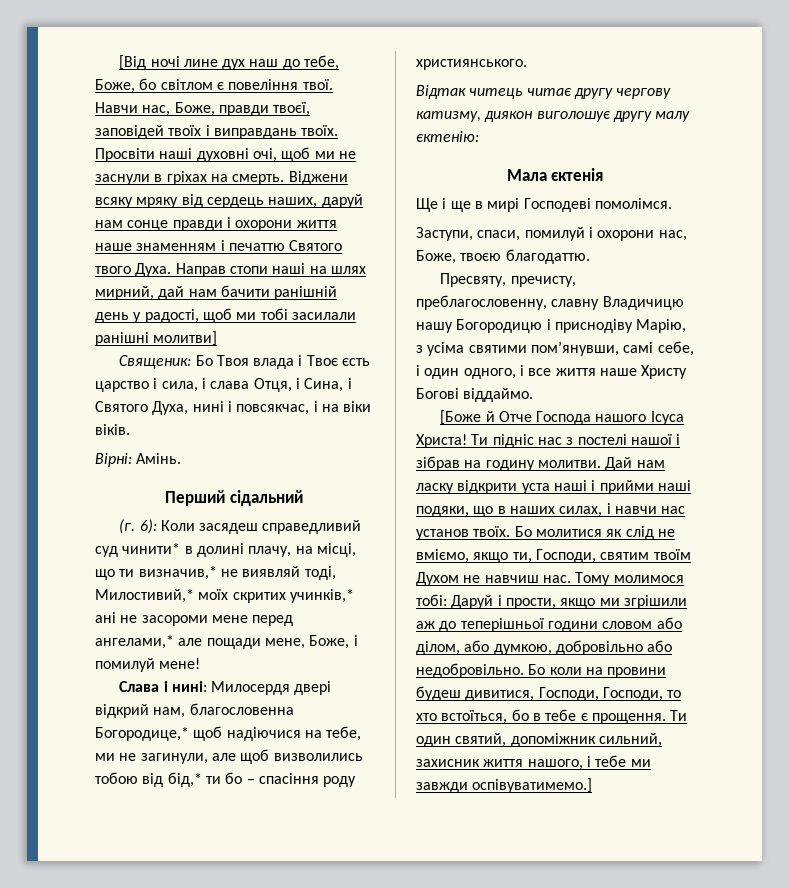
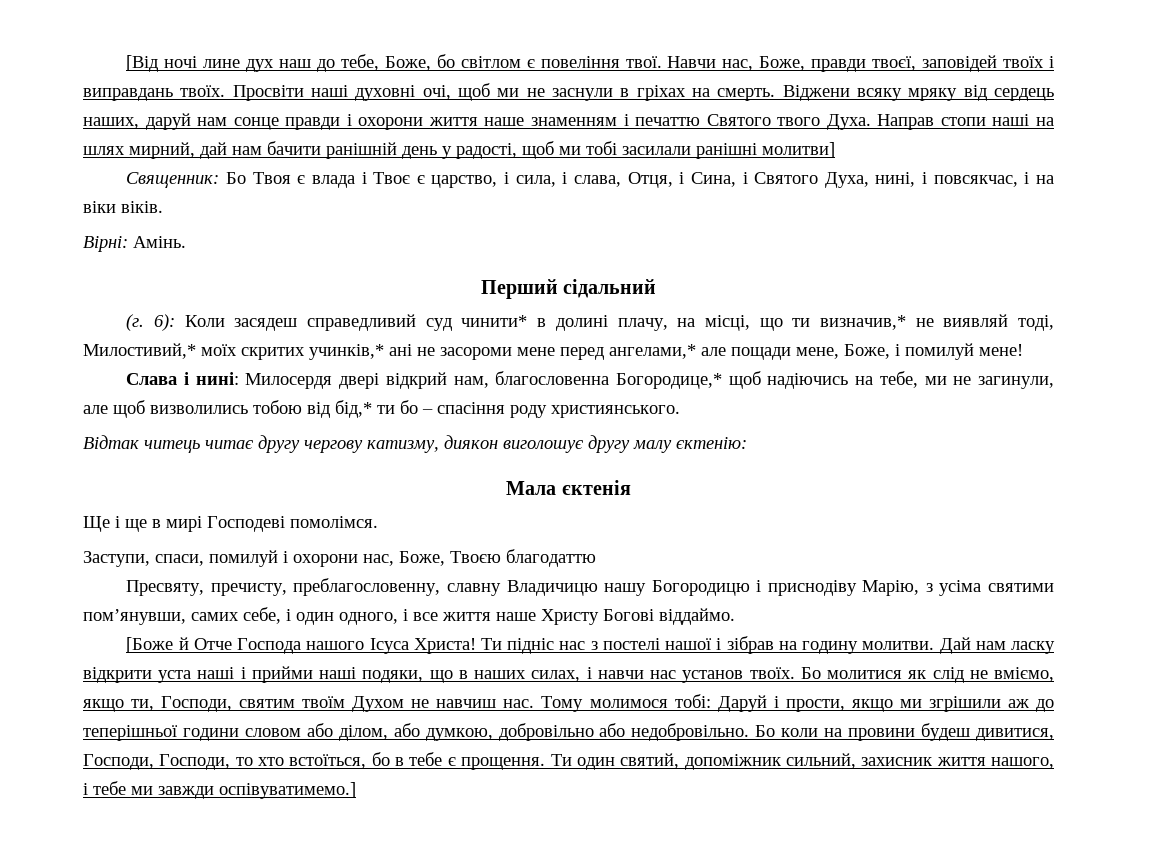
[119,355,192,369] Священик: -> [126,172,220,188] Священник:
(249, 360) none -> [297,175,306,184] є
[342,358,371,366] [95,381,149,392] єсть царство -> [416,175,498,188] є царство,
[210,381,250,389] слава -> [573,175,621,187] слава,
[192,401,224,412] нині -> [875,172,916,187] нині,
[226,727,301,741] надіючися -> [767,373,849,389] надіючись
[460,249,590,264] твоєю благодаттю. -> [450,549,596,567] Твоєю благодаттю
[623,342,654,353] самі -> [191,612,239,621] самих

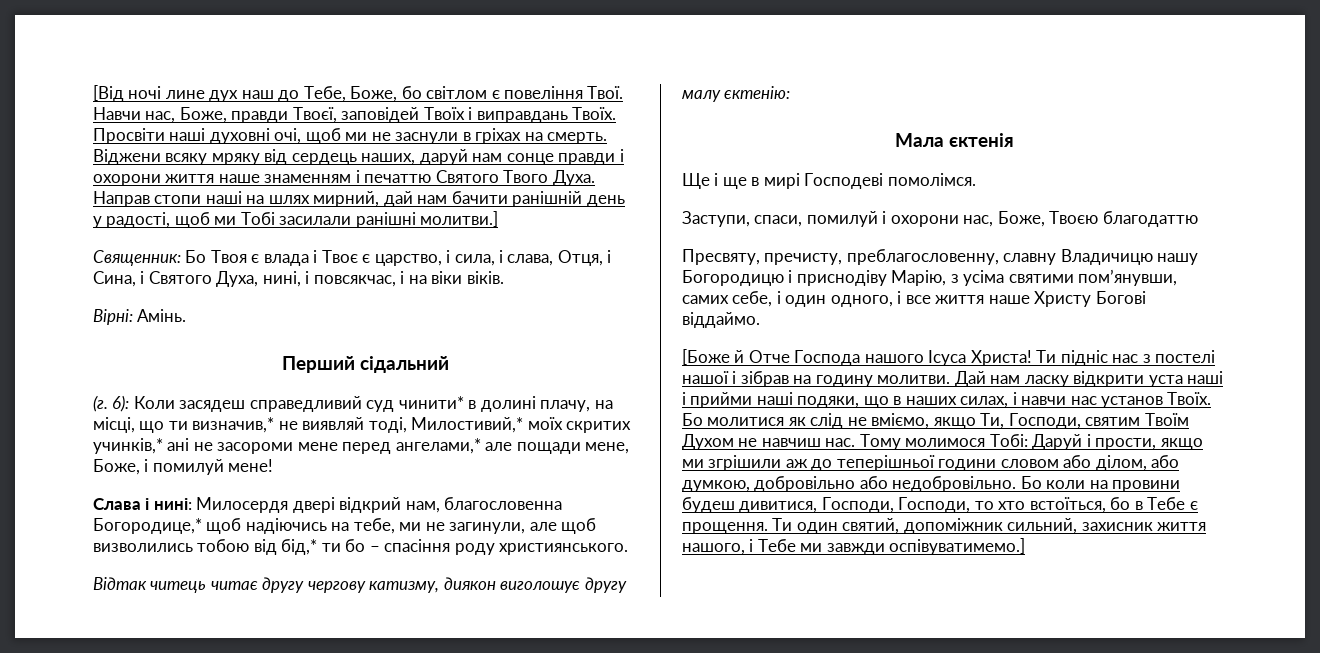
[340,54,379,71] тебе, -> [303,86,346,102] Тебе,
[625,56,662,68] твої. -> [587,86,624,99] Твої.
[872,55,1045,72] твоєї, заповідей твоїх -> [292,107,465,123] Твоєї, заповідей Твоїх
[180,85,226,97] твоїх. -> [572,107,617,120] Твоїх.
[777,117,821,126] твого -> [503,170,549,183] Твого
[586,141,617,155] тобі -> [240,212,275,225] Тобі
[762,142,835,158] молитви] -> [420,211,499,227] молитви.]
[749,667,795,679] твоїх. -> [1167,392,1212,405] Твоїх.
[131,699,155,711] ти, -> [980,413,1005,429] Ти,
[302,696,346,708] твоїм -> [1144,413,1189,426] Твоїм
[674,694,711,708] тобі: -> [989,434,1028,447] Тобі:
[409,752,443,766] тебе -> [1147,497,1186,510] Тебе
[93,781,126,795] тебе -> [757,539,796,552] Тебе

